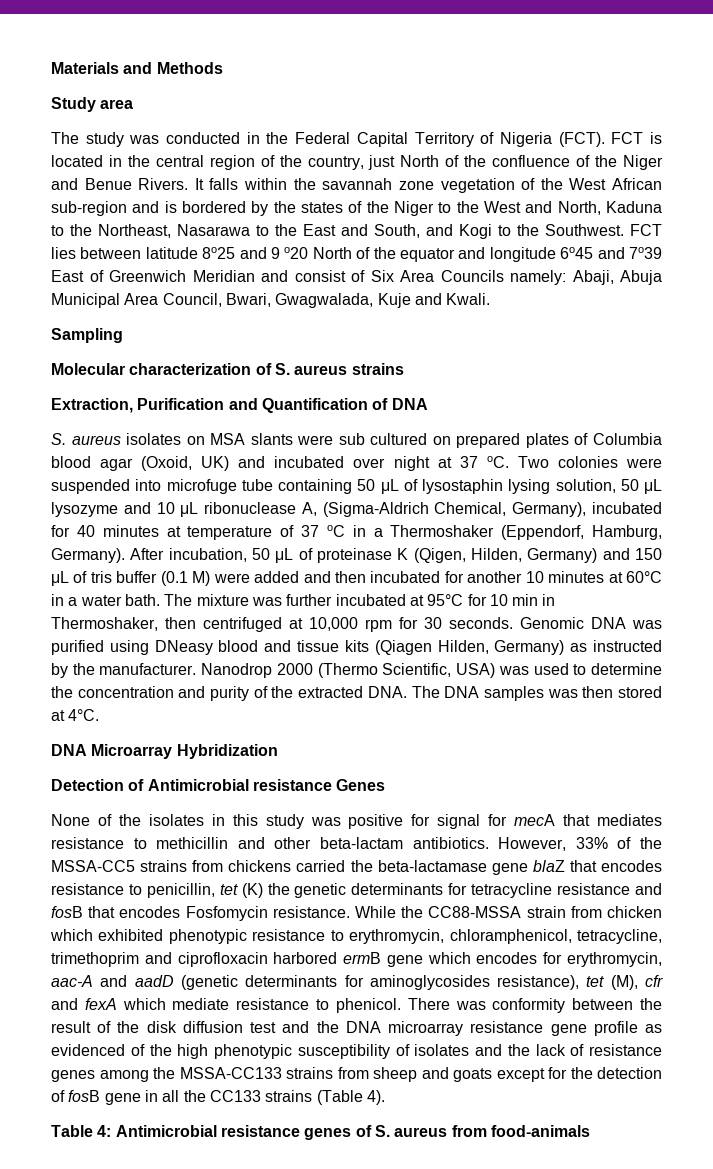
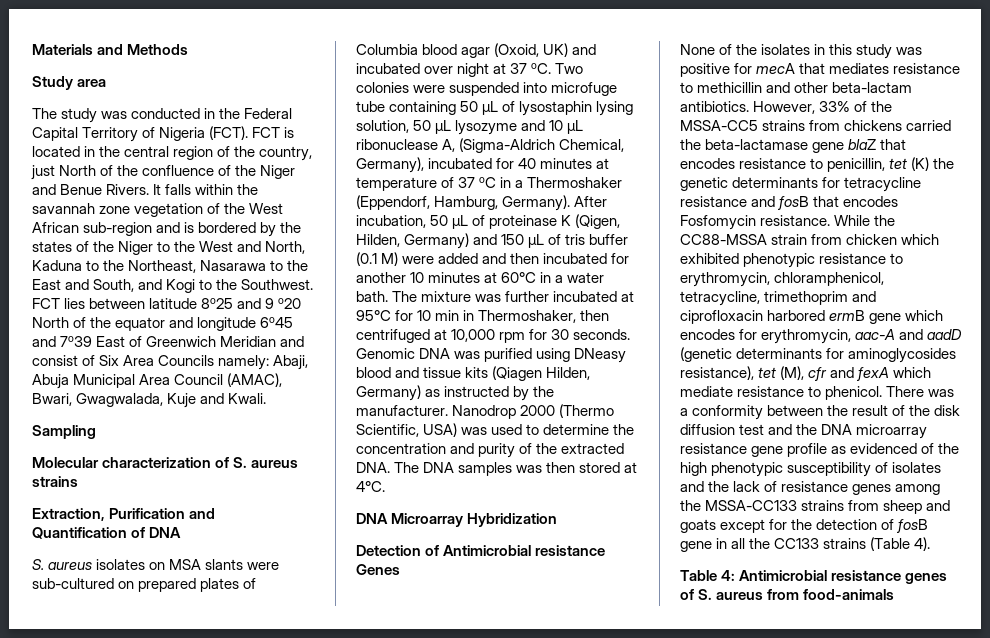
[162,293,222,307] Council, -> [174,373,283,387] Council (AMAC),
[338,433,428,445] sub cultured -> [32,578,114,589] sub-cultured
[437,814,508,829] signal for -> (753, 68) none
(486, 1005) none -> [680,408,688,416] a

